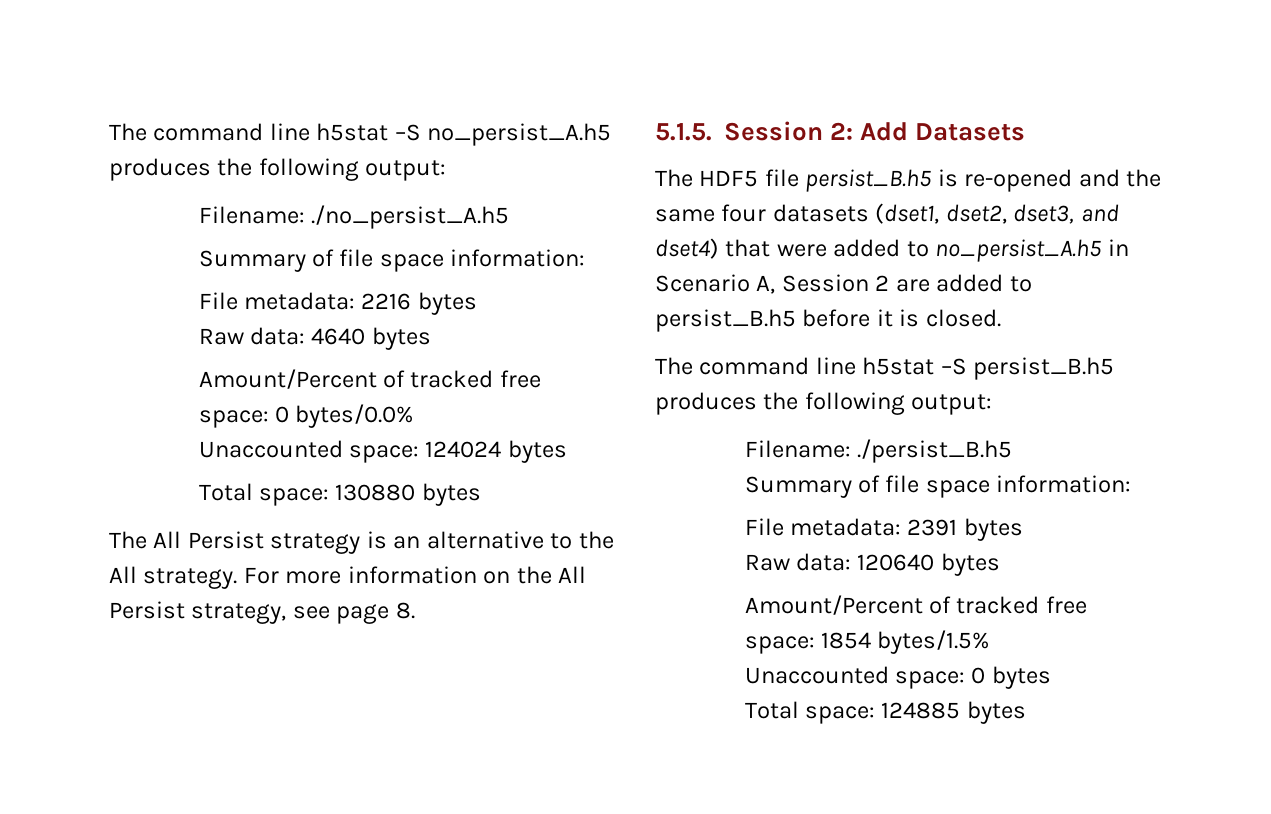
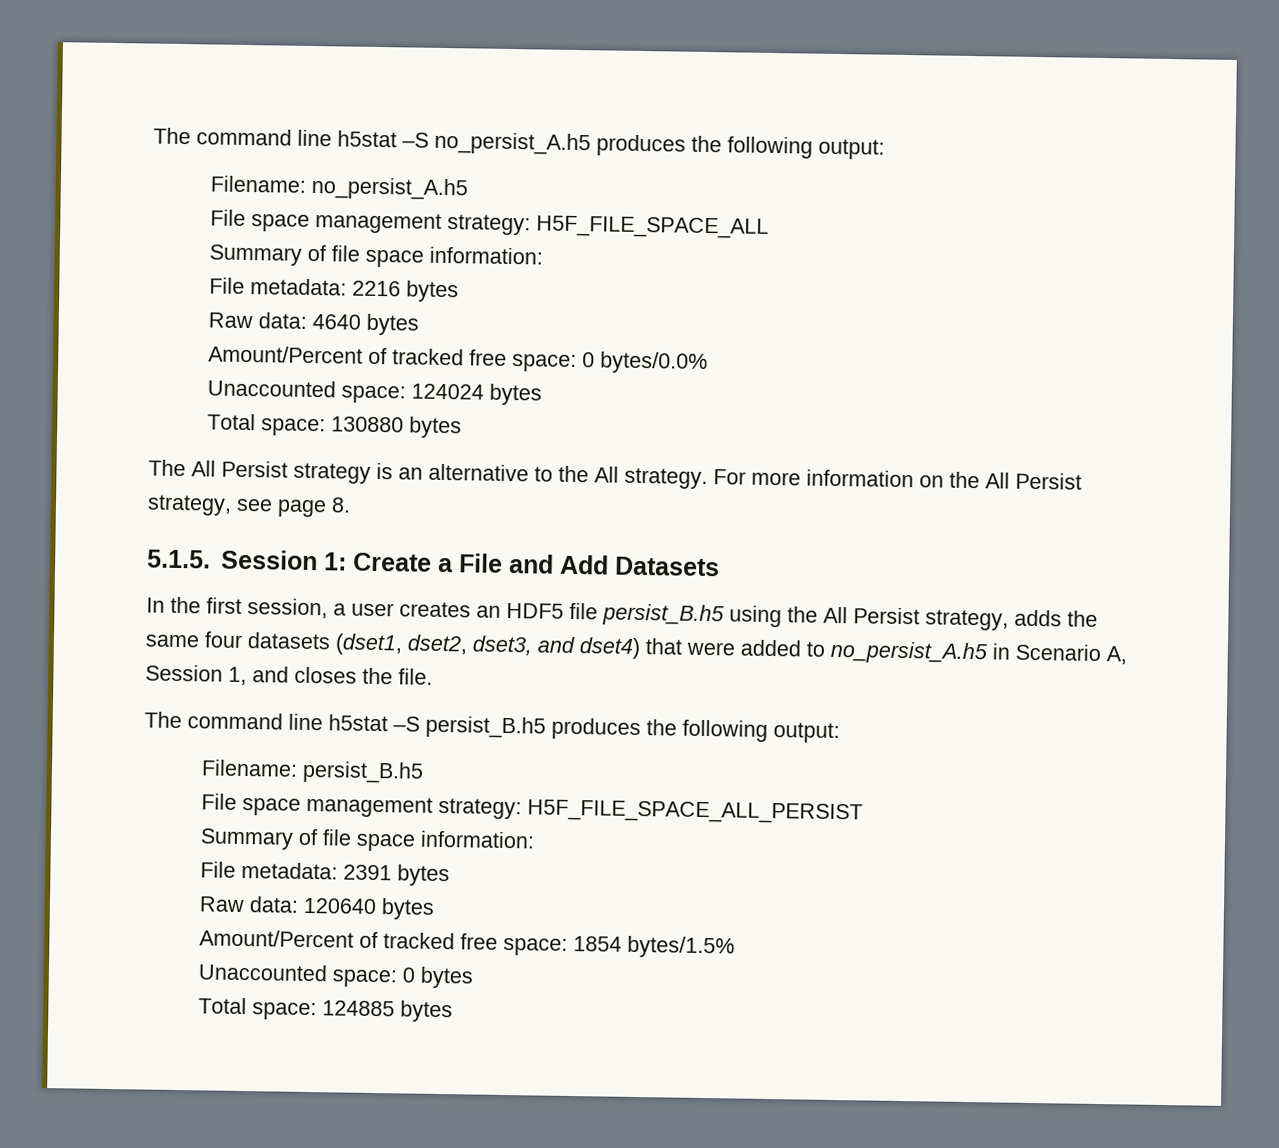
[310,205,509,229] ./no_persist_A.h5 -> [311,176,469,201] [210,209,770,239] no_persist_A.h5 // File space management strategy: H5F_FILE_SPACE_ALL
[830,122,1026,141] [655,169,1120,192] 2: Add Datasets // The HDF5 file persist_B.h5 is re-opened and -> [323,552,720,577] [146,596,1062,631] 1: Create a File and Add Datasets // In the first session, a user creates an HDF5 file persist_B.h5 using the All Persist strategy, adds
[875,274,1032,292] [655,309,1001,332] 2 are added to persist_B.h5 before it is closed. -> [228,666,433,686] 1, and closes the file.
[856,439,1012,463] ./persist_B.h5 -> [302,760,425,784] [201,793,864,825] persist_B.h5 // File space management strategy: H5F_FILE_SPACE_ALL_PERSIST

